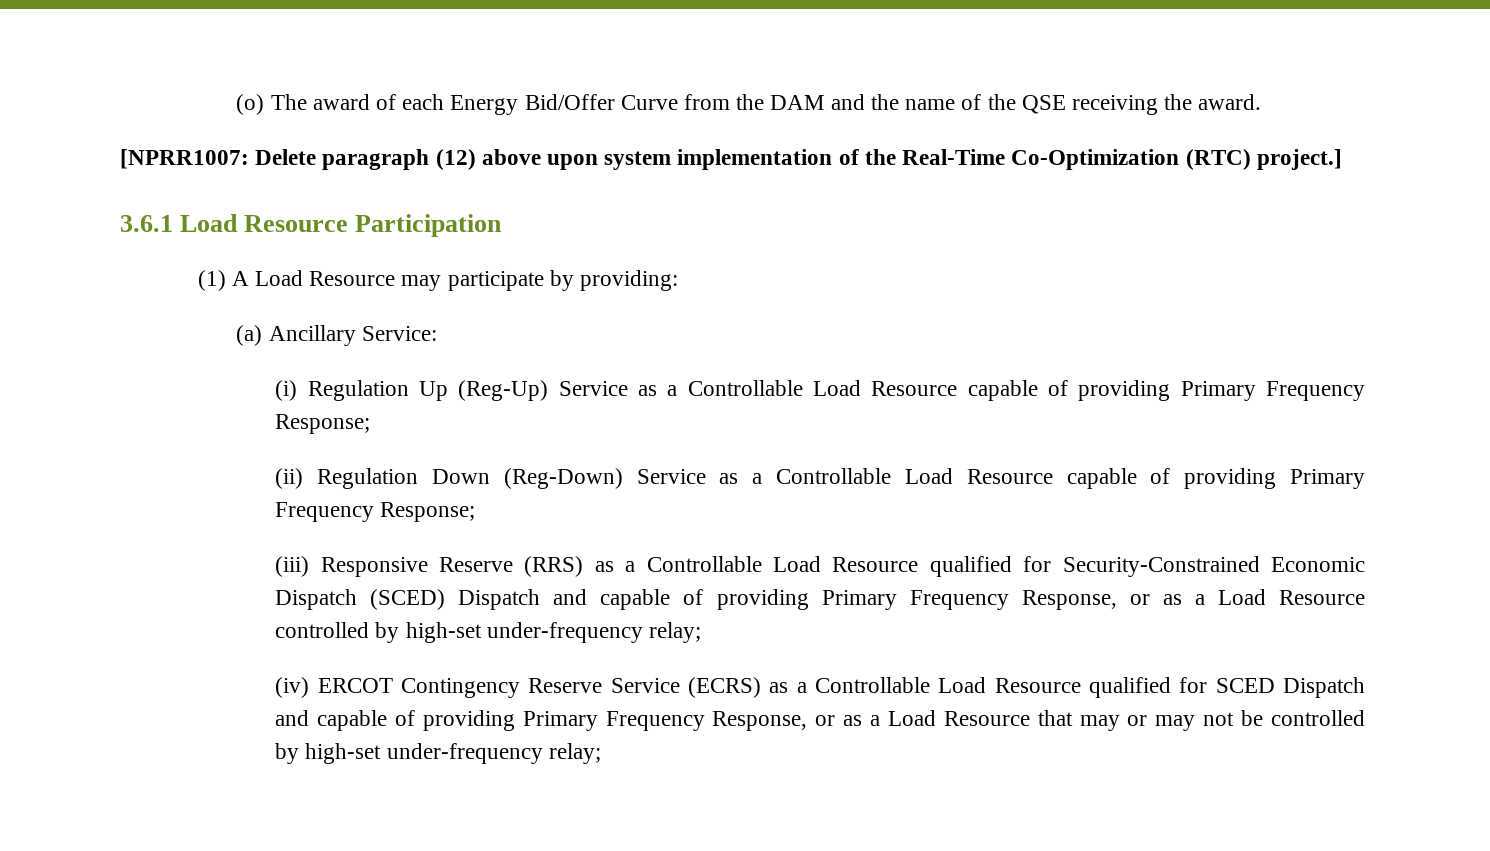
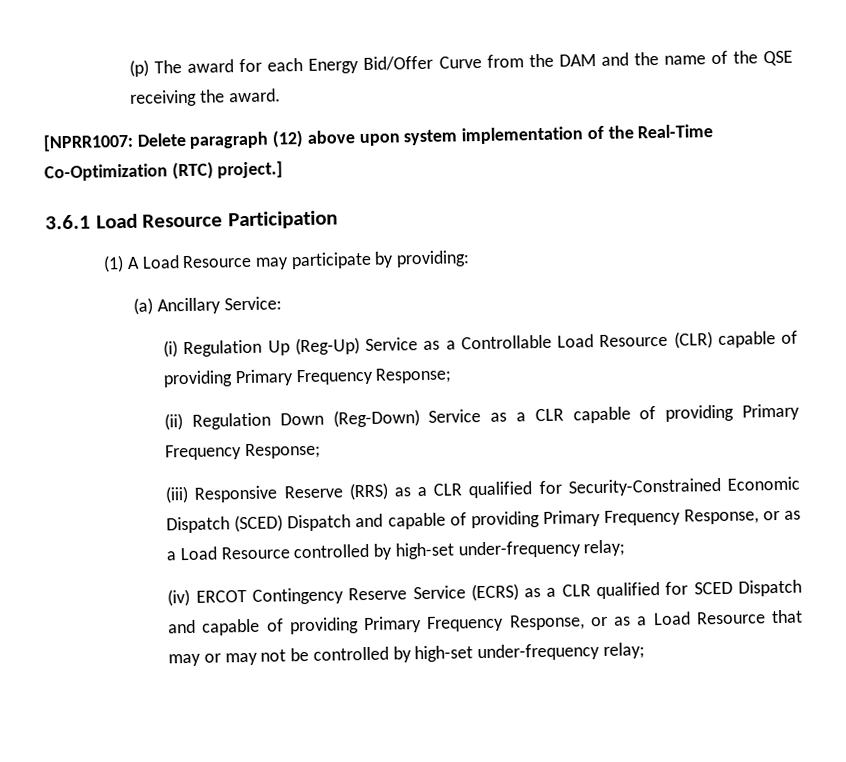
[236,94,265,115] (o) -> [129,59,150,77] (p)
[375,94,396,110] of -> [239,58,263,73] for
(958, 388) none -> [673,331,713,349] (CLR)
[775,468,1053,484] Controllable Load Resource -> [534,408,564,422] CLR
[646,556,919,572] Controllable Load Resource -> [433,483,463,496] CLR
[814,677,1081,693] Controllable Load Resource -> [561,584,591,597] CLR

